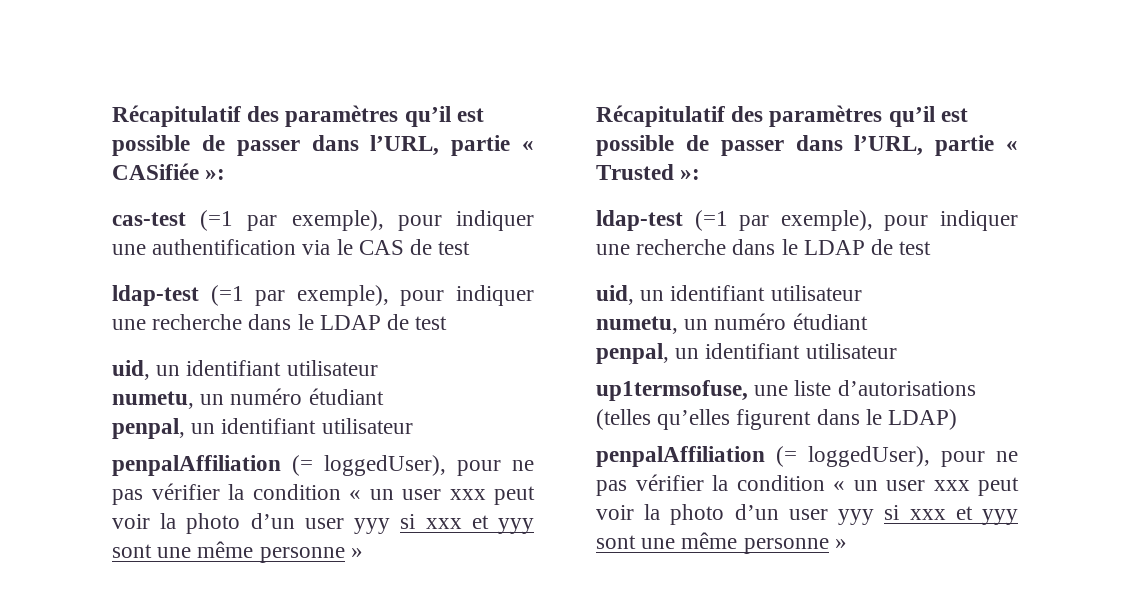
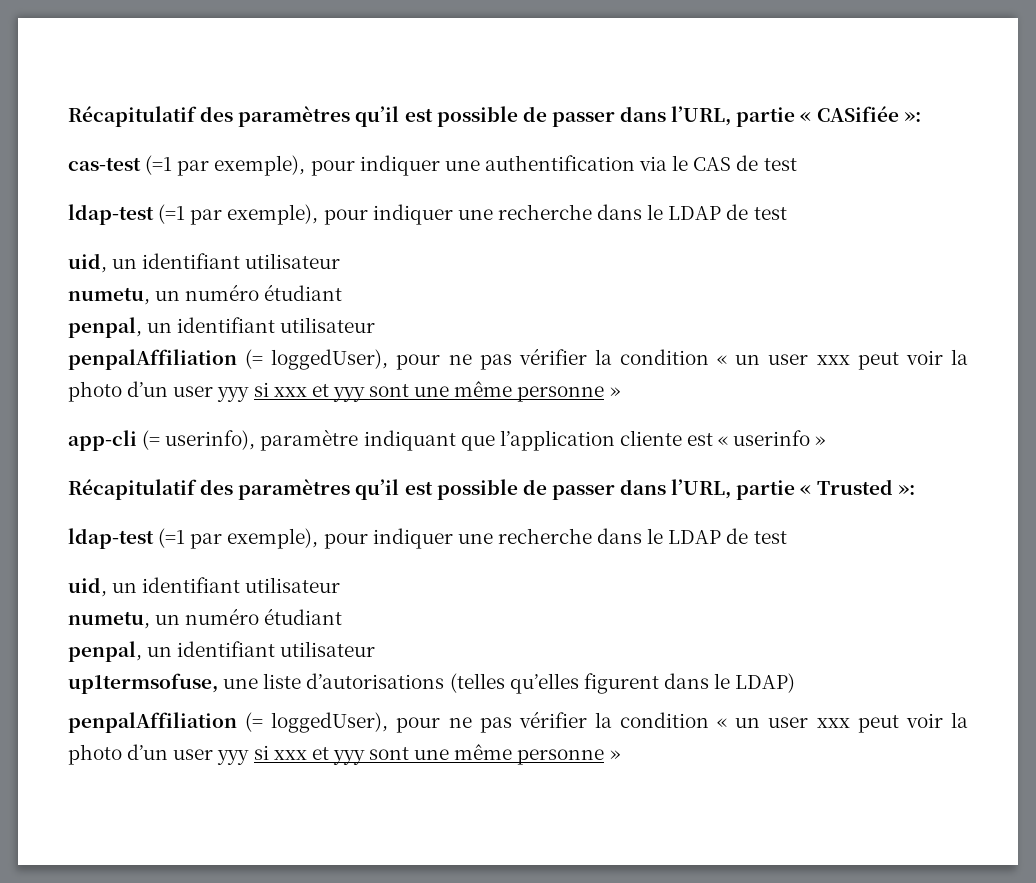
(363, 553) none -> [68,429,826,451] // app-cli (= userinfo), paramètre indiquant que l’application cliente est « userinfo »

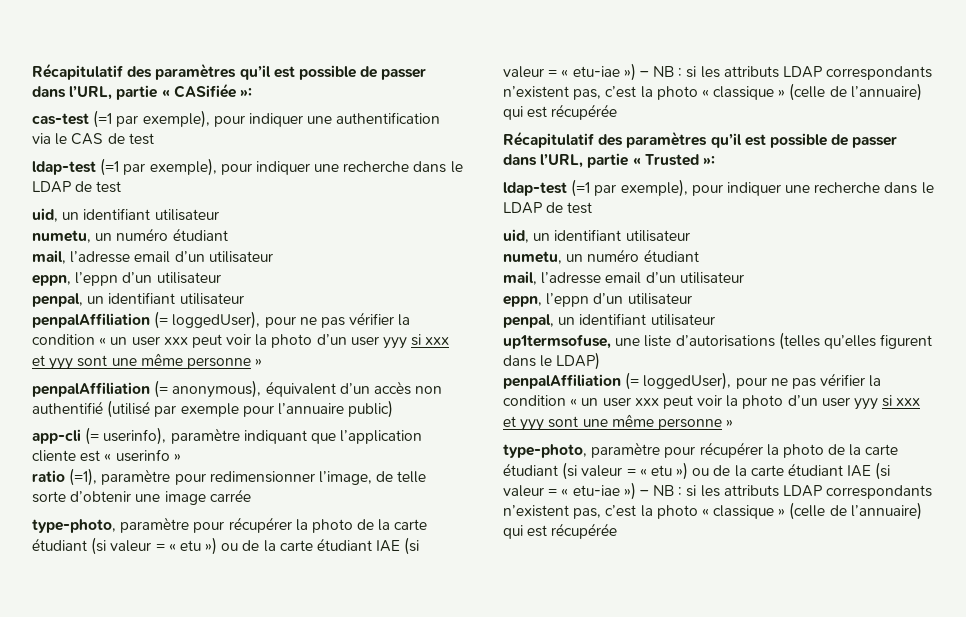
(343, 292) none -> [32,250,273,264] [32,272,221,286] // mail, l’adresse email d’un utilisateur // eppn, l’eppn d’un utilisateur
(620, 392) none -> [32,380,443,398] [32,400,394,418] // penpalAffiliation (= anonymous), équivalent d’un accès non authentifié (utilisé par exemple pour l’annuaire public)
(826, 441) none -> [32,468,427,486] [32,489,251,505] [32,517,428,533] [32,537,420,555] [503,63,933,81] [503,83,922,101] [503,104,618,120] // ratio (=1), paramètre pour redimensionner l’image, de telle sorte d’obtenir une image carrée // type-photo, paramètre pour récupérer la photo de la carte étudiant (si valeur = « etu ») ou de la carte étudiant IAE (si valeur = « etu-iae ») – NB : si les attributs LDAP correspondants n’existent pas, c’est la photo « classique » (celle de l’annuaire) qui est récupérée
(343, 616) none -> [503,271,744,285] [503,293,692,307] // mail, l’adresse email d’un utilisateur // eppn, l’eppn d’un utilisateur
(620, 755) none -> [503,442,899,458] [503,462,891,480] [503,482,933,500] [503,502,922,520] [503,523,618,539] // type-photo, paramètre pour récupérer la photo de la carte étudiant (si valeur = « etu ») ou de la carte étudiant IAE (si valeur = « etu-iae ») – NB : si les attributs LDAP correspondants n’existent pas, c’est la photo « classique » (celle de l’annuaire) qui est récupérée

